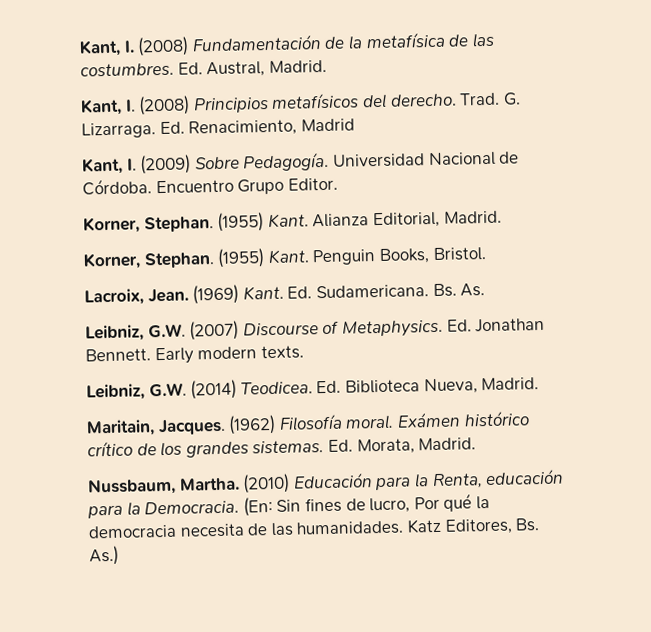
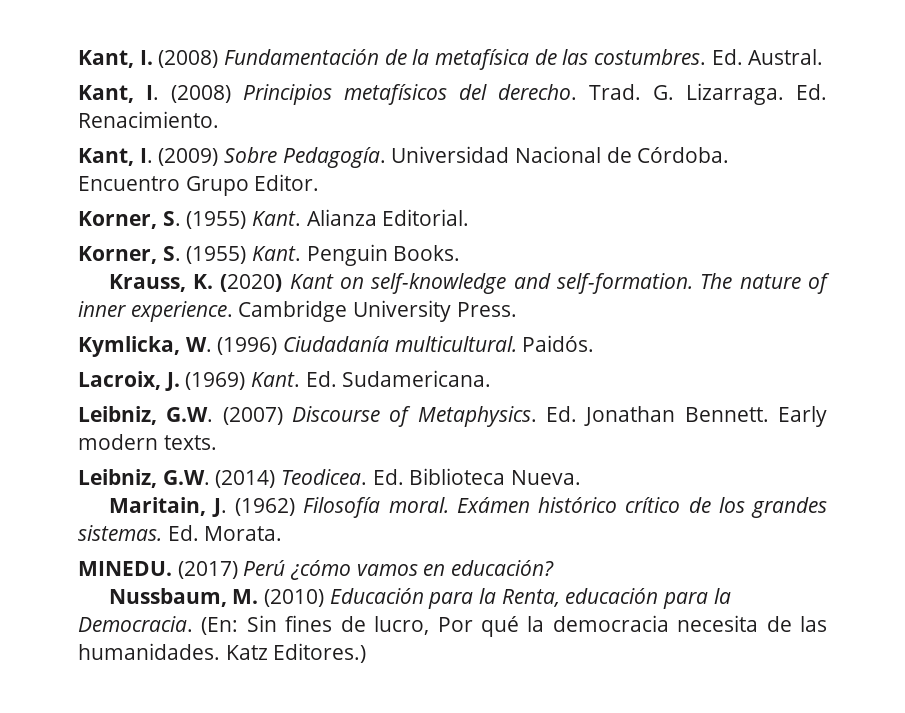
[206,59,327,78] Austral, Madrid. -> [748,49,824,65] Austral.
[188,118,355,137] Renacimiento, Madrid -> [78,111,219,128] Renacimiento.
[143,216,214,233] Stephan. -> [162,211,181,226] S.
[372,210,502,229] [83,252,215,270] Editorial, Madrid. // Korner, Stephan. -> [382,209,470,226] [78,246,181,264] Editorial. // Korner, S.
[378,247,486,265] Books, Bristol. -> [393,245,461,261] [108,273,830,294] [78,300,517,322] [78,335,595,357] Books. // Krauss, K. (2020) Kant on self-knowledge and self-formation. The nature of inner experience. Cambridge University Press. // Kymlicka, W. (1996) Ciudadanía multicultural. Paidós.
[147,288,189,303] Jean. -> [164,372,180,391] J.
[432,283,486,298] Bs. As. -> (492, 378) none
[423,377,540,395] Nueva, Madrid. -> [510,470,581,485] Nueva.
[157,418,226,436] Jacques. -> [211,498,227,517] J.
[356,437,477,455] Morata, Madrid. -> [204,526,283,541] [78,560,555,580] Morata. // MINEDU. (2017) Perú ¿cómo vamos en educación?
[178,477,240,491] Martha. -> [232,589,259,604] M.
[444,518,541,535] [89,545,119,566] Editores, Bs. As.) -> [273,643,367,663] Editores.)

